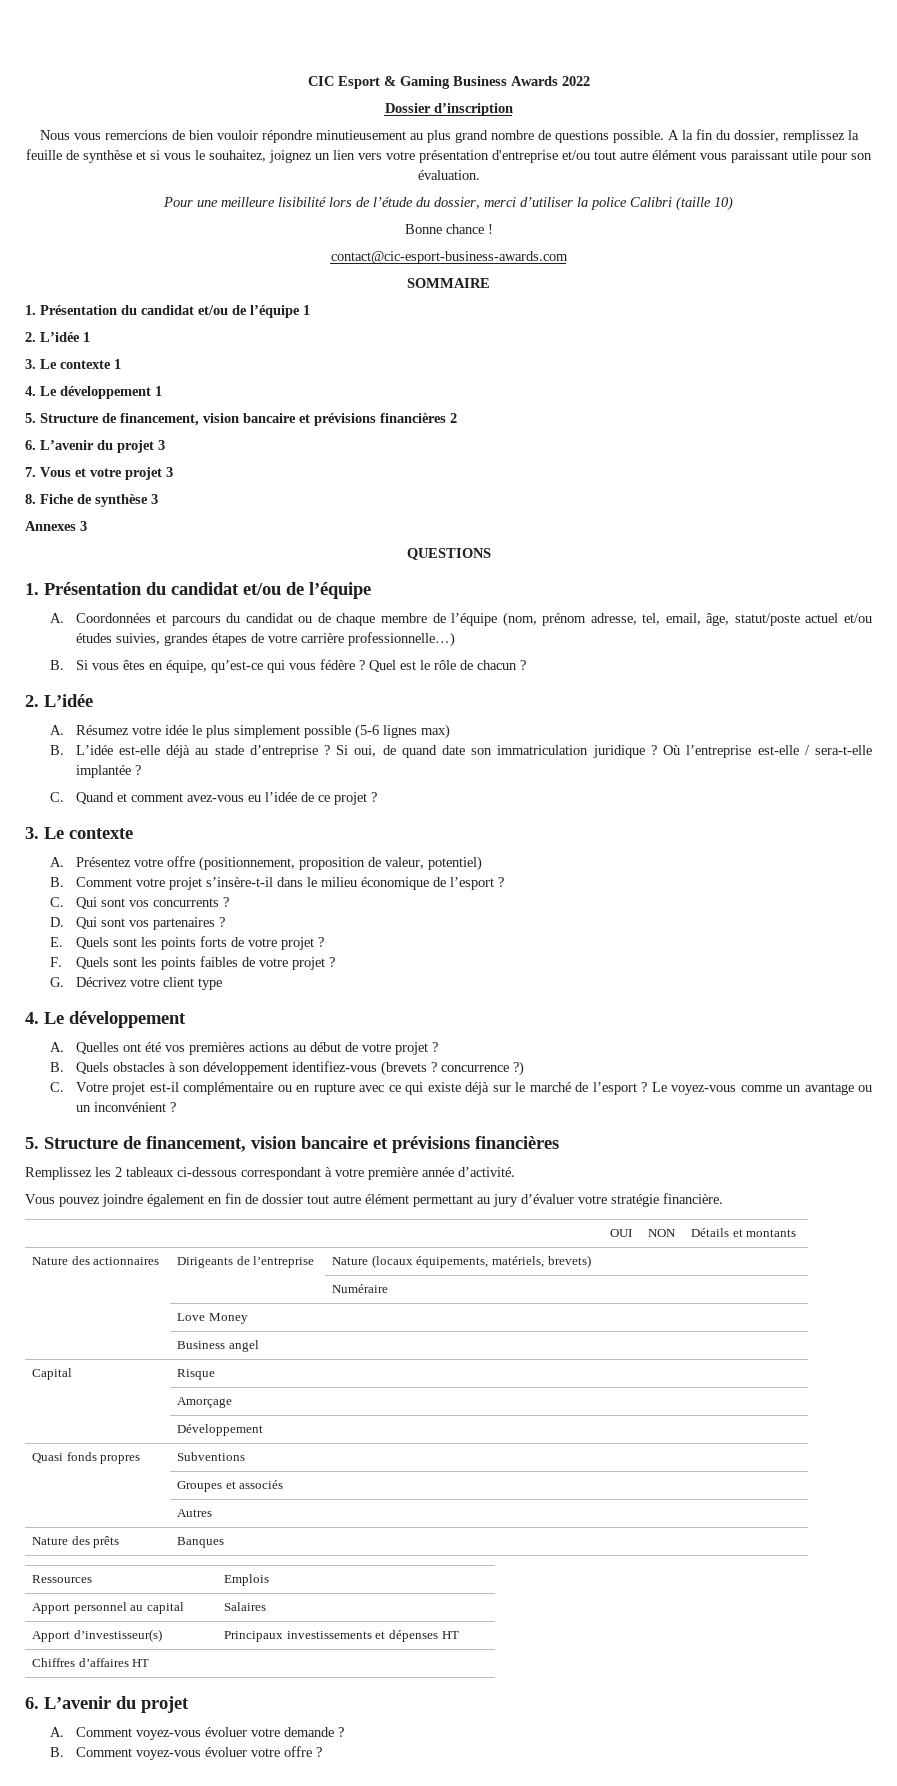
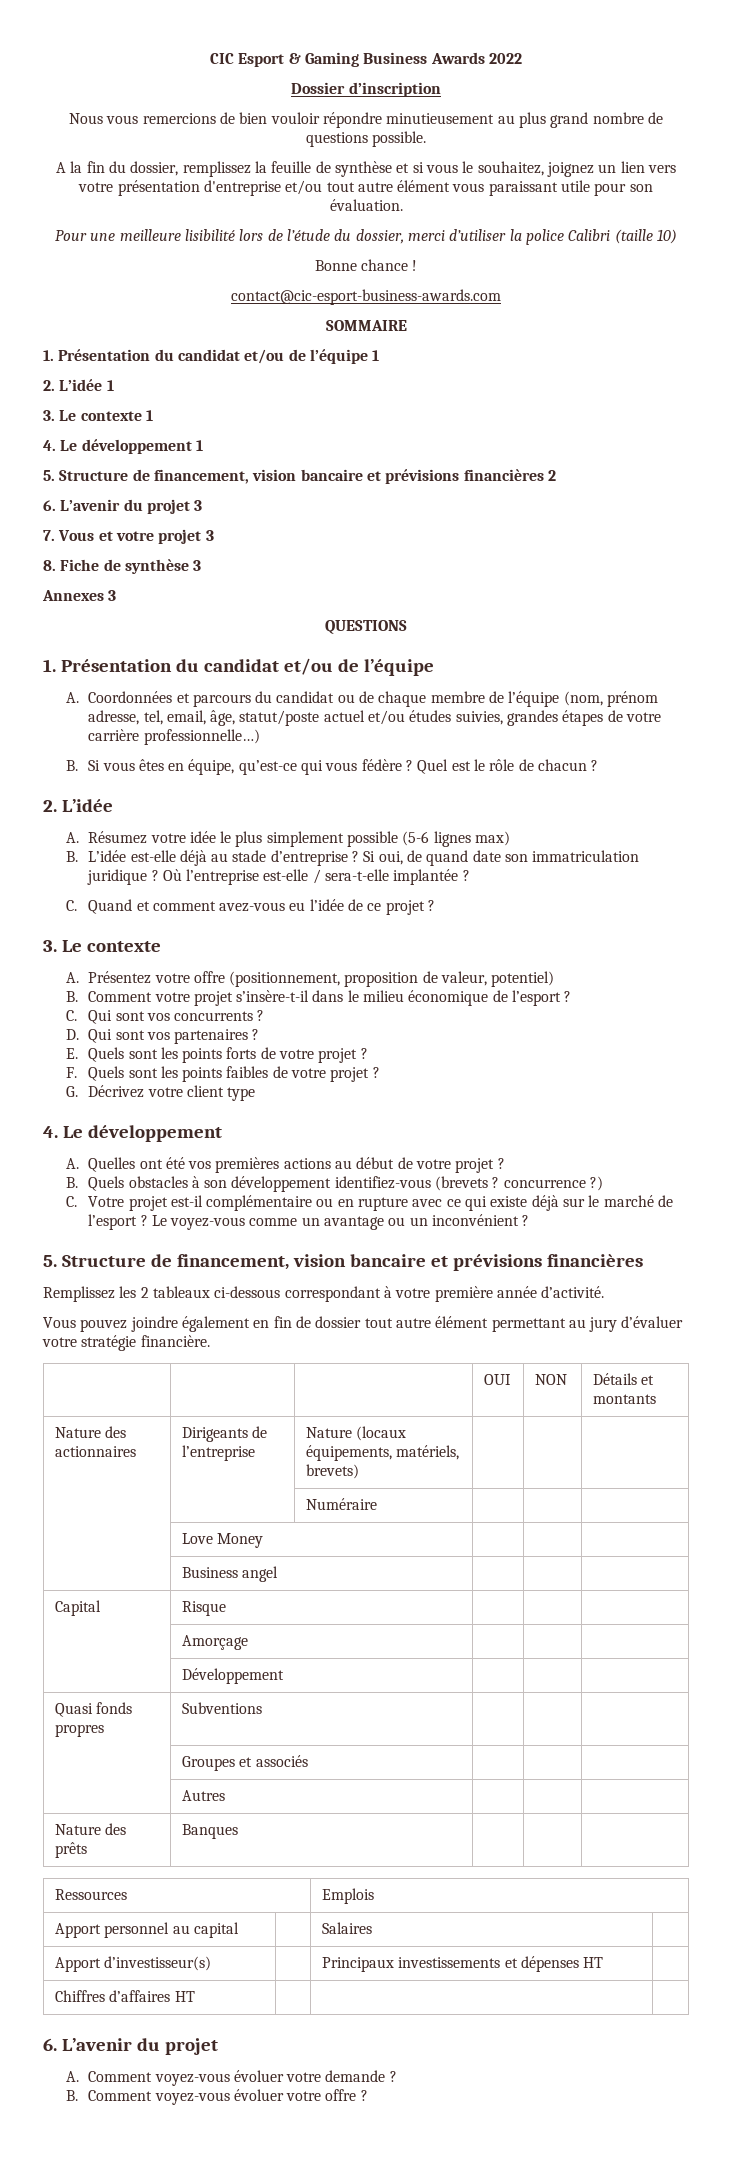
(664, 136) none -> (427, 139) //

